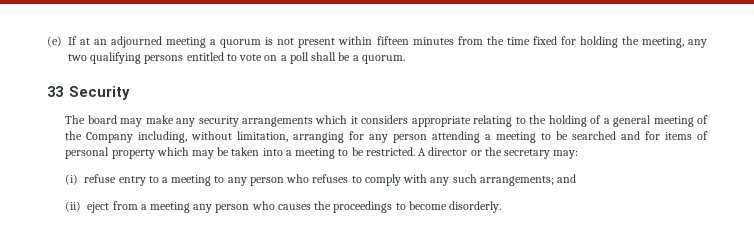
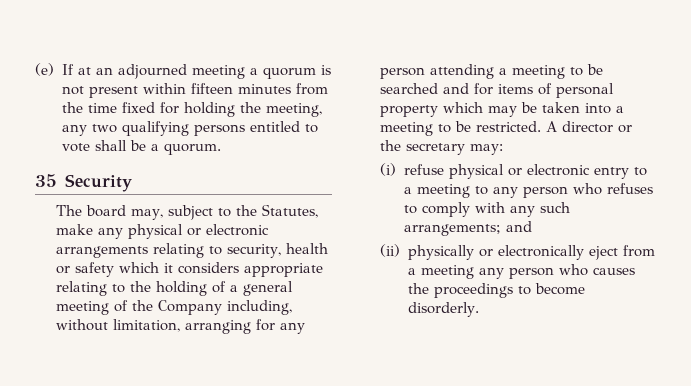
[264,52,309,64] on a poll -> (90, 147) none
[47,86,63,97] 33 -> [35,174,57,187] 35
[120,115,314,127] may make any security arrangements -> [131,204,319,220] [56,224,270,239] [56,243,329,258] [56,262,115,277] may, subject to the Statutes, make any physical or electronic arrangements relating to security, health or safety
(117, 178) none -> [448,164,590,179] physical or electronic
(82, 206) none -> [407,245,584,260] physically or electronically

